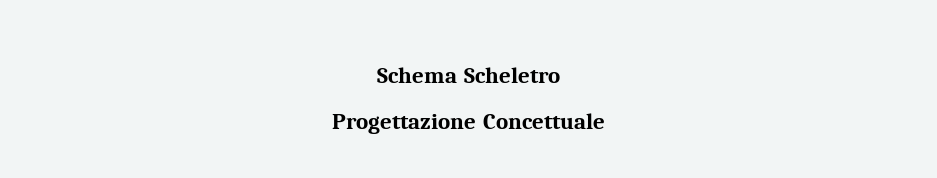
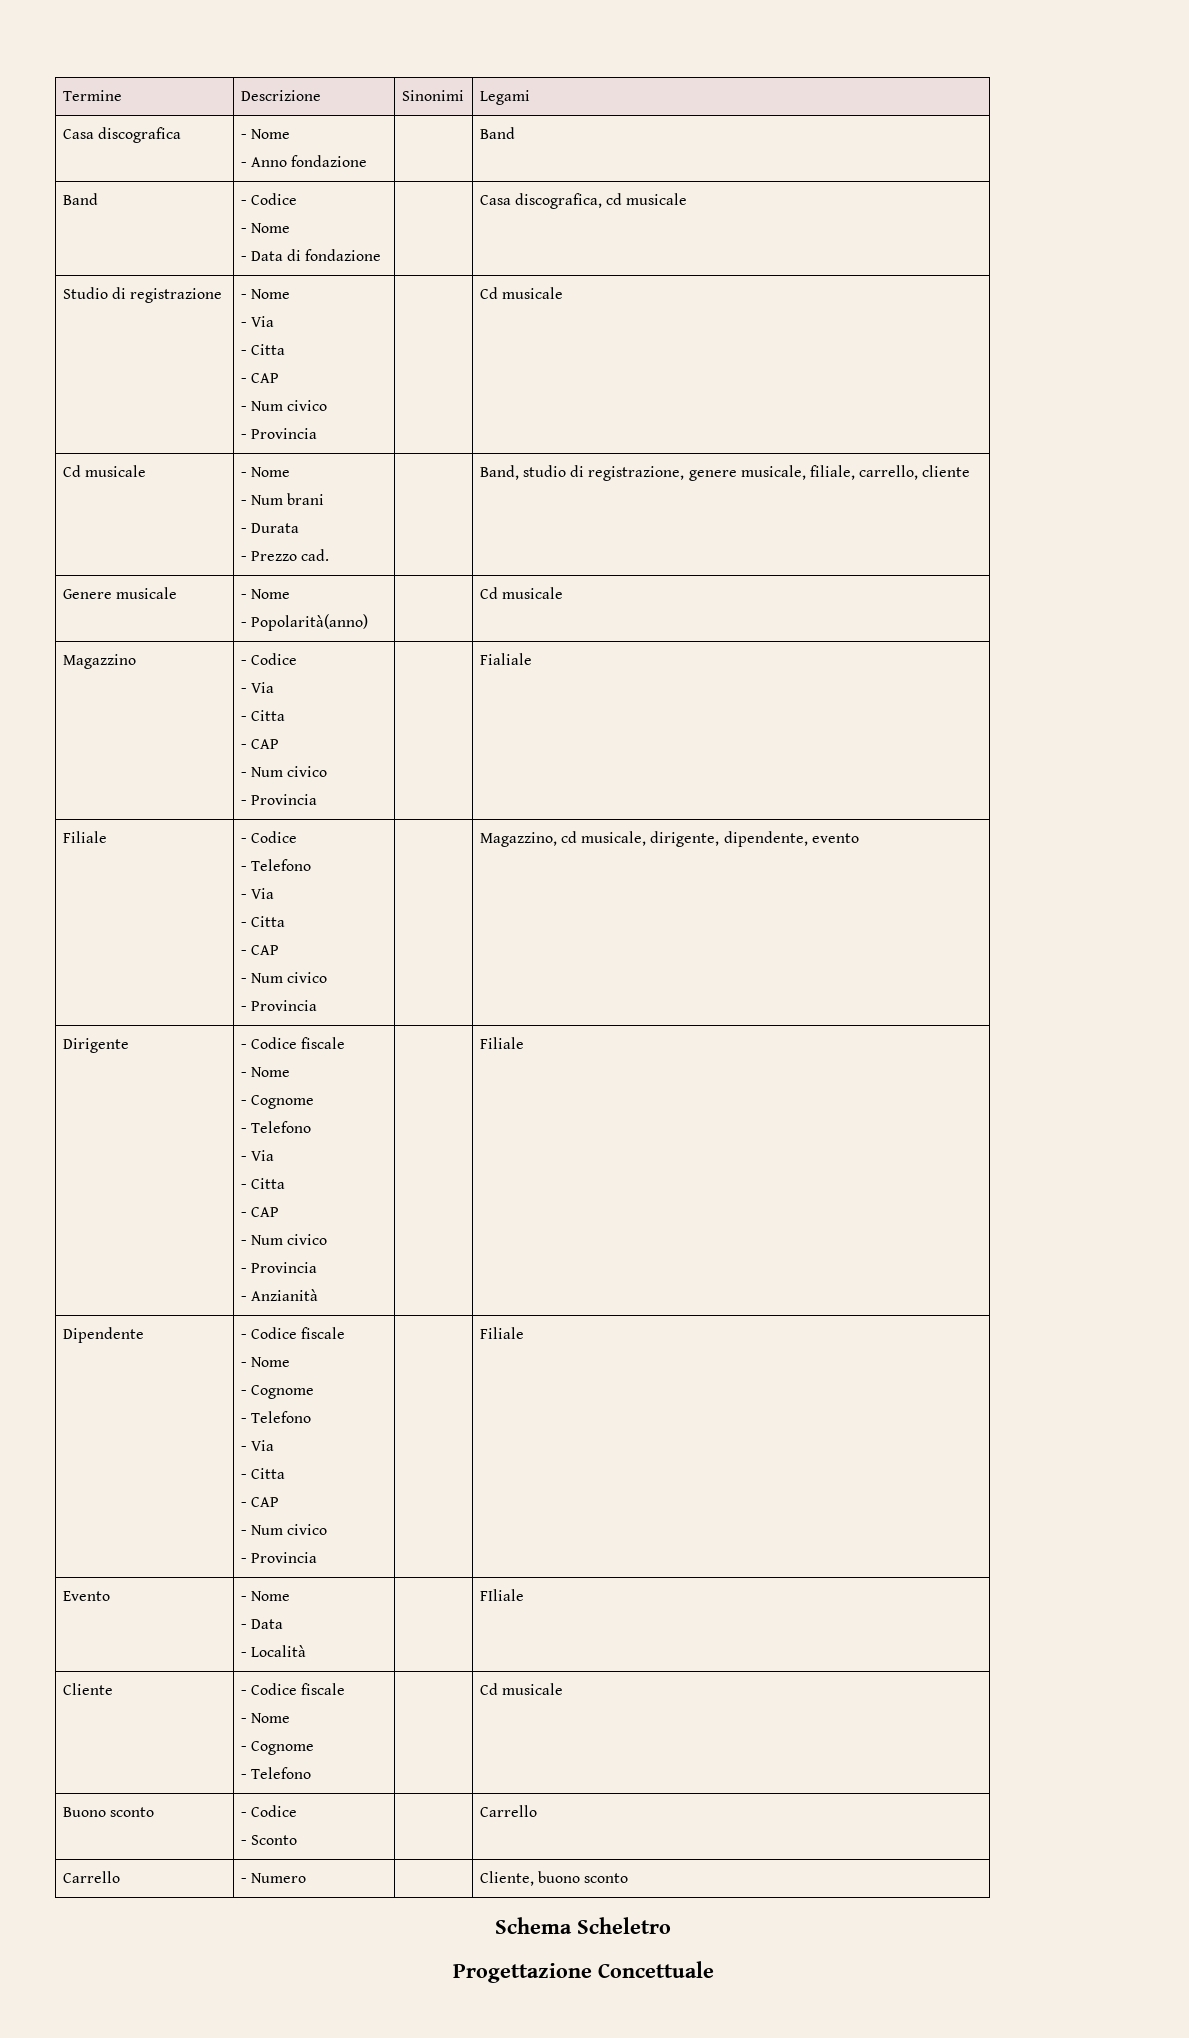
(377, 75) none -> [62,90,122,101] [240,90,321,101] [401,90,464,101] [479,90,530,105] [62,127,181,143] [240,129,290,139] [240,155,368,167] [479,127,515,139] [62,193,98,205] [240,193,297,205] [240,223,290,233] [240,249,382,261] [479,193,688,209] [62,287,223,303] [240,289,290,299] [240,316,274,327] [240,344,285,355] [240,373,279,383] [240,400,328,411] [240,428,317,439] [479,287,563,299] [62,465,146,477] [240,467,290,477] [240,493,325,505] [240,523,299,533] [240,549,330,561] [479,465,971,481] [62,587,177,599] [240,589,290,599] [240,614,368,631] [479,587,563,599] [62,654,136,669] [240,653,297,665] [240,682,274,693] [240,710,285,721] [240,739,279,749] [240,766,328,777] [240,794,317,805] [479,653,532,665] [62,831,107,843] [240,831,297,843] [240,859,311,871] [240,888,274,899] [240,916,285,927] [240,945,279,955] [240,972,328,983] [240,1000,317,1011] [479,831,859,847] [62,1038,129,1053] [240,1037,346,1049] [240,1067,290,1077] [240,1095,314,1109] [240,1121,311,1133] [240,1150,274,1161] [240,1178,285,1189] [240,1207,279,1217] [240,1234,328,1245] [240,1262,317,1273] [240,1289,318,1301] [479,1037,524,1049] [62,1327,144,1343] [240,1327,346,1339] [240,1357,290,1367] [240,1385,314,1399] [240,1411,311,1423] [240,1440,274,1451] [240,1468,285,1479] [240,1497,279,1507] [240,1524,328,1535] [240,1552,317,1563] [479,1327,524,1339] [62,1591,110,1601] [240,1591,290,1601] [240,1619,283,1629] [240,1645,306,1657] [479,1589,524,1601] [62,1683,113,1695] [240,1683,346,1695] [240,1713,290,1723] [240,1741,314,1755] [240,1767,311,1779] [479,1683,563,1695] [62,1807,154,1817] [240,1805,297,1817] [240,1835,297,1845] [479,1805,537,1817] [62,1871,120,1883] [240,1873,306,1883] [479,1871,629,1886] Termine | Descrizione | Sinonimi | Legami // Casa discografica | - Nome // - Anno fondazione | | Band // Band | - Codice // - Nome // - Data di fondazione | | Casa discografica, cd musicale // Studio di registrazione | - Nome // - Via // - Citta // - CAP // - Num civico // - Provincia | | Cd musicale // Cd musicale | - Nome // - Num brani // - Durata // - Prezzo cad. | | Band, studio di registrazione, genere musicale, filiale, carrello, cliente // Genere musicale | - Nome // - Popolarità(anno) | | Cd musicale // Magazzino | - Codice // - Via // - Citta // - CAP // - Num civico // - Provincia | | Fialiale // Filiale | - Codice // - Telefono // - Via // - Citta // - CAP // - Num civico // - Provincia | | Magazzino, cd musicale, dirigente, dipendente, evento // Dirigente | - Codice fiscale // - Nome // - Cognome // - Telefono // - Via // - Citta // - CAP // - Num civico // - Provincia // - Anzianità | | Filiale // Dipendente | - Codice fiscale // - Nome // - Cognome // - Telefono // - Via // - Citta // - CAP // - Num civico // - Provincia | | Filiale // Evento | - Nome // - Data // - Località | | FIliale // Cliente | - Codice fiscale // - Nome // - Cognome // - Telefono | | Cd musicale // Buono sconto | - Codice // - Sconto | | Carrello // Carrello | - Numero | | Cliente, buono sconto //

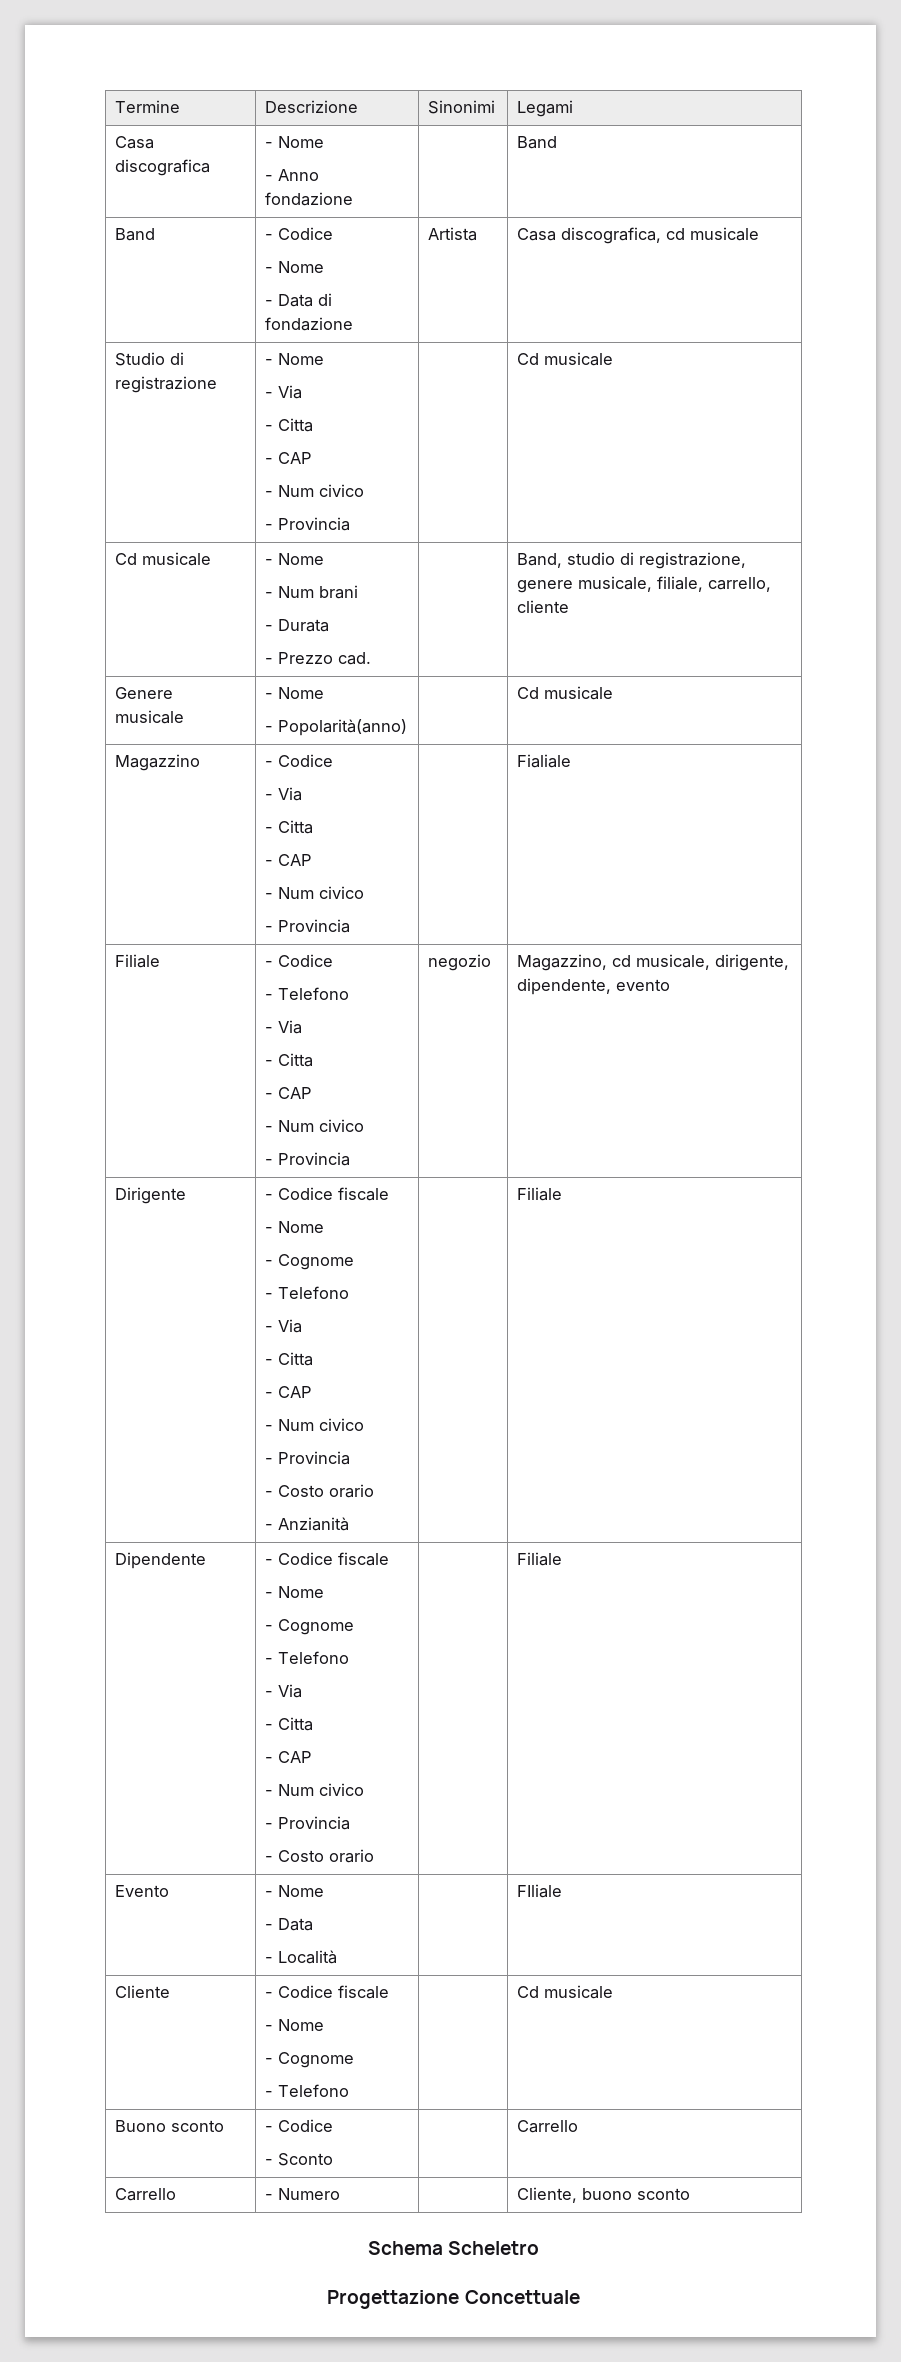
(382, 255) none -> [428,227,478,241] Artista
(317, 1005) none -> [428,954,492,971] negozio
(317, 1267) none -> [265,1484,375,1498] // - Costo orario
(317, 1557) none -> [265,1849,375,1863] // - Costo orario

